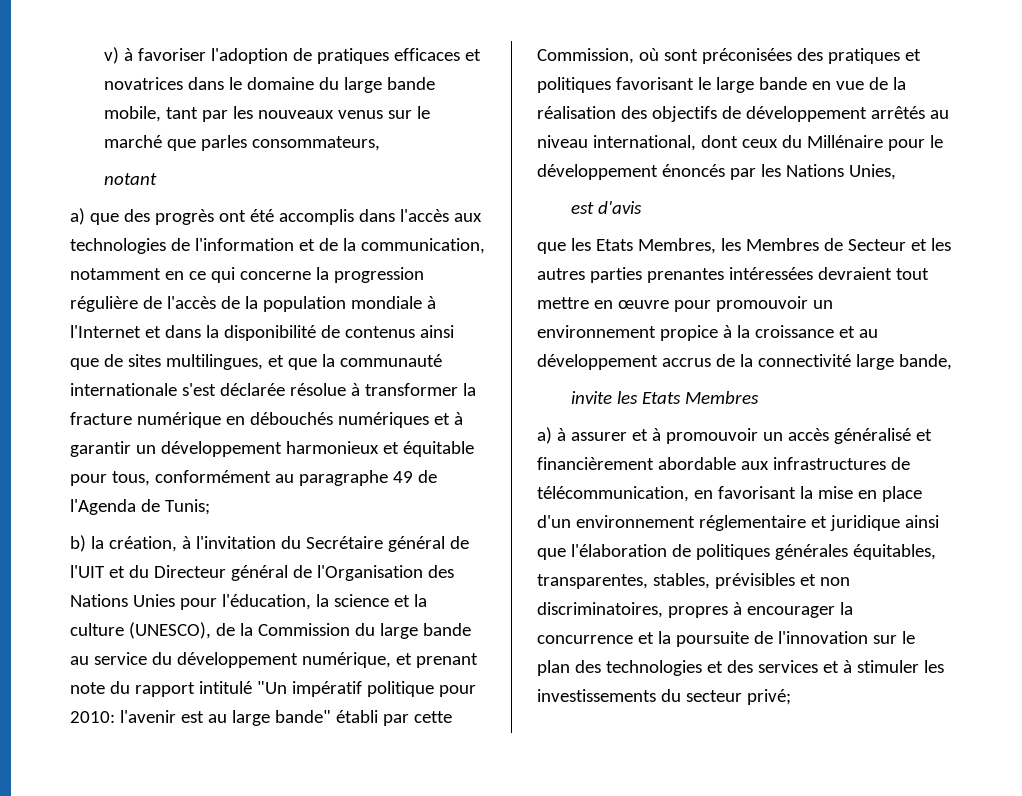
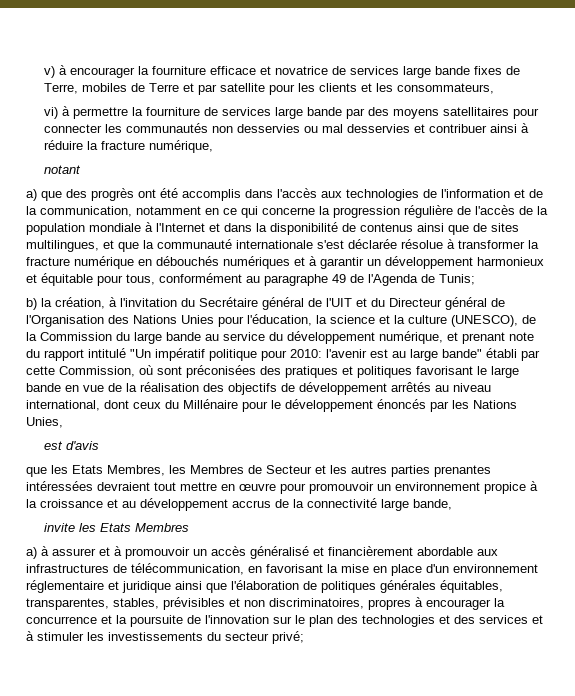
[138,48,482,64] [104,77,436,93] [104,106,431,122] [104,135,381,151] favoriser l'adoption de pratiques efficaces et novatrices dans le domaine du large bande mobile, tant par les nouveaux venus sur le marché que parles consommateurs, -> [69,66,520,78] [43,83,494,95] [43,106,539,119] [43,123,529,133] [43,140,213,153] encourager la fourniture efficace et novatrice de services large bande fixes de Terre, mobiles de Terre et par satellite pour les clients et les consommateurs, // vi) à permettre la fourniture de services large bande par des moyens satellitaires pour connecter les communautés non desservies ou mal desservies et contribuer ainsi à réduire la fracture numérique,

